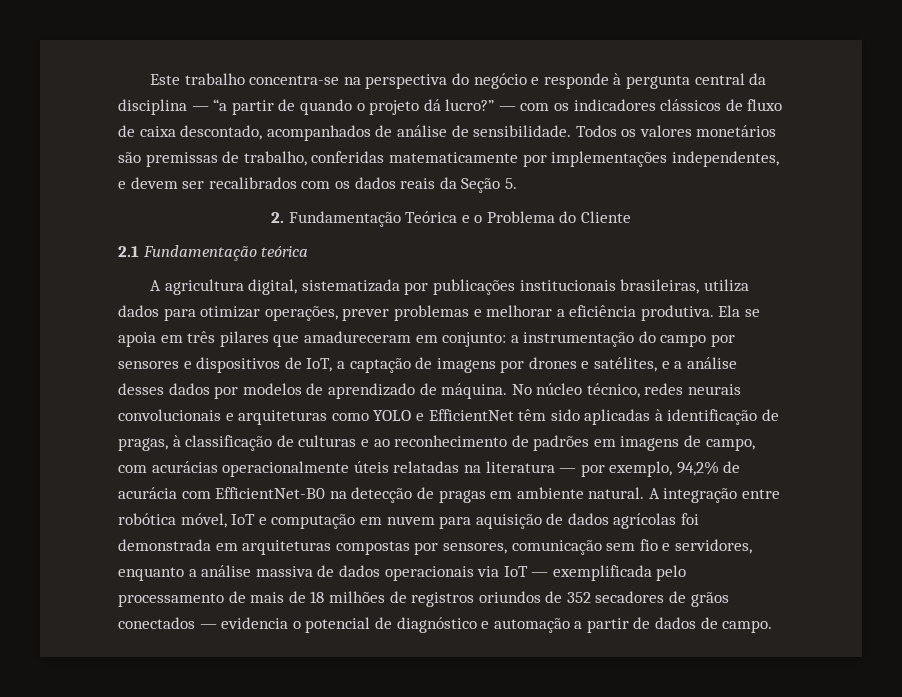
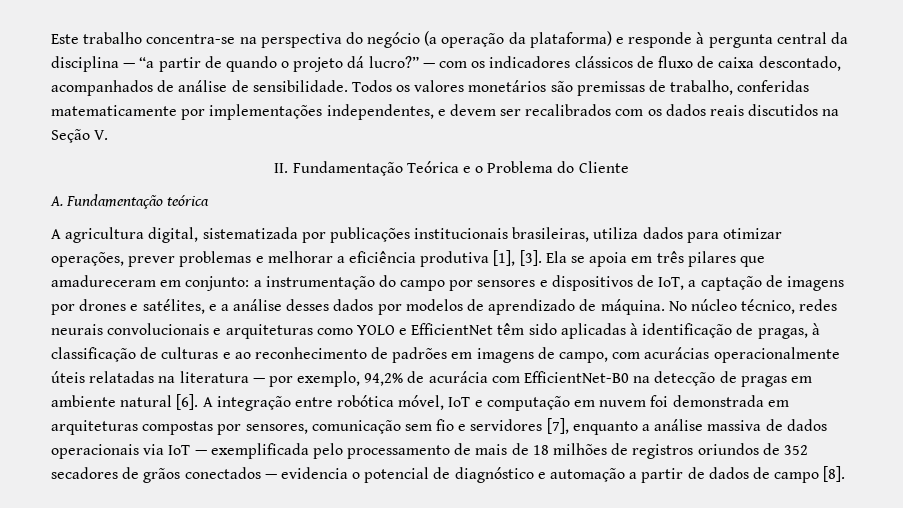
(527, 81) none -> [424,31,612,48] (a operação da plataforma)
[439,177,517,193] [270,212,284,223] da Seção 5. // 2. -> [748,104,840,116] [51,129,109,143] [274,163,289,173] discutidos na Seção V. // II.
[118,246,139,257] 2.1 -> [50,196,63,206] A.
[640,305,714,321] produtiva. -> [420,250,542,267] produtiva [1], [3].
[588,487,645,499] natural. -> [120,394,199,410] natural [6].
[439,513,677,529] para aquisição de dados agrícolas -> (647, 403) none
[674,539,752,554] servidores, -> [470,418,569,434] servidores [7],
[722,620,773,633] campo. -> [774,466,846,483] campo [8].

